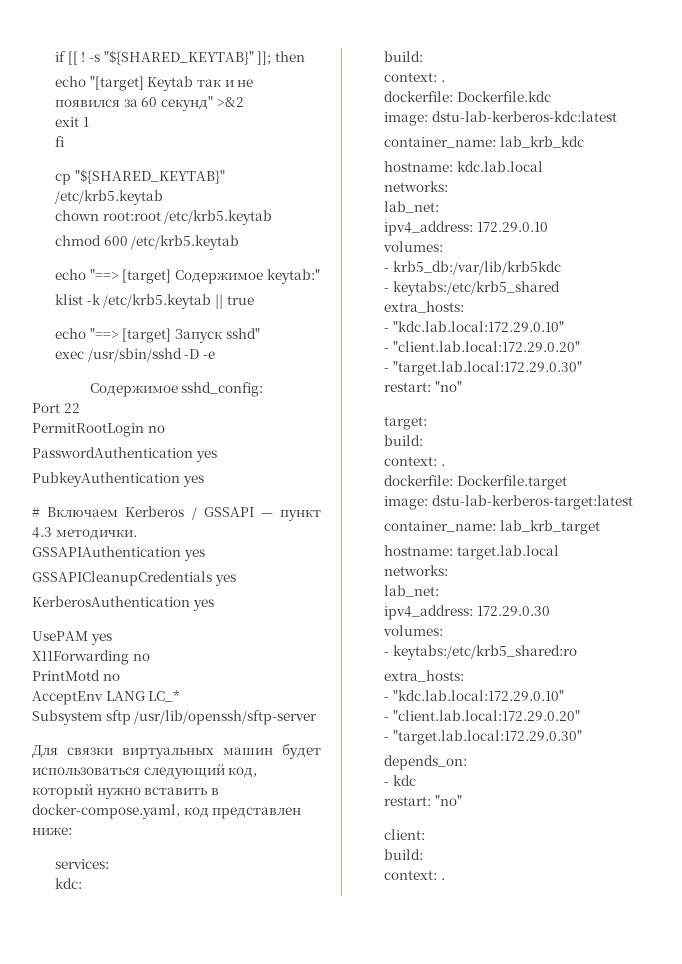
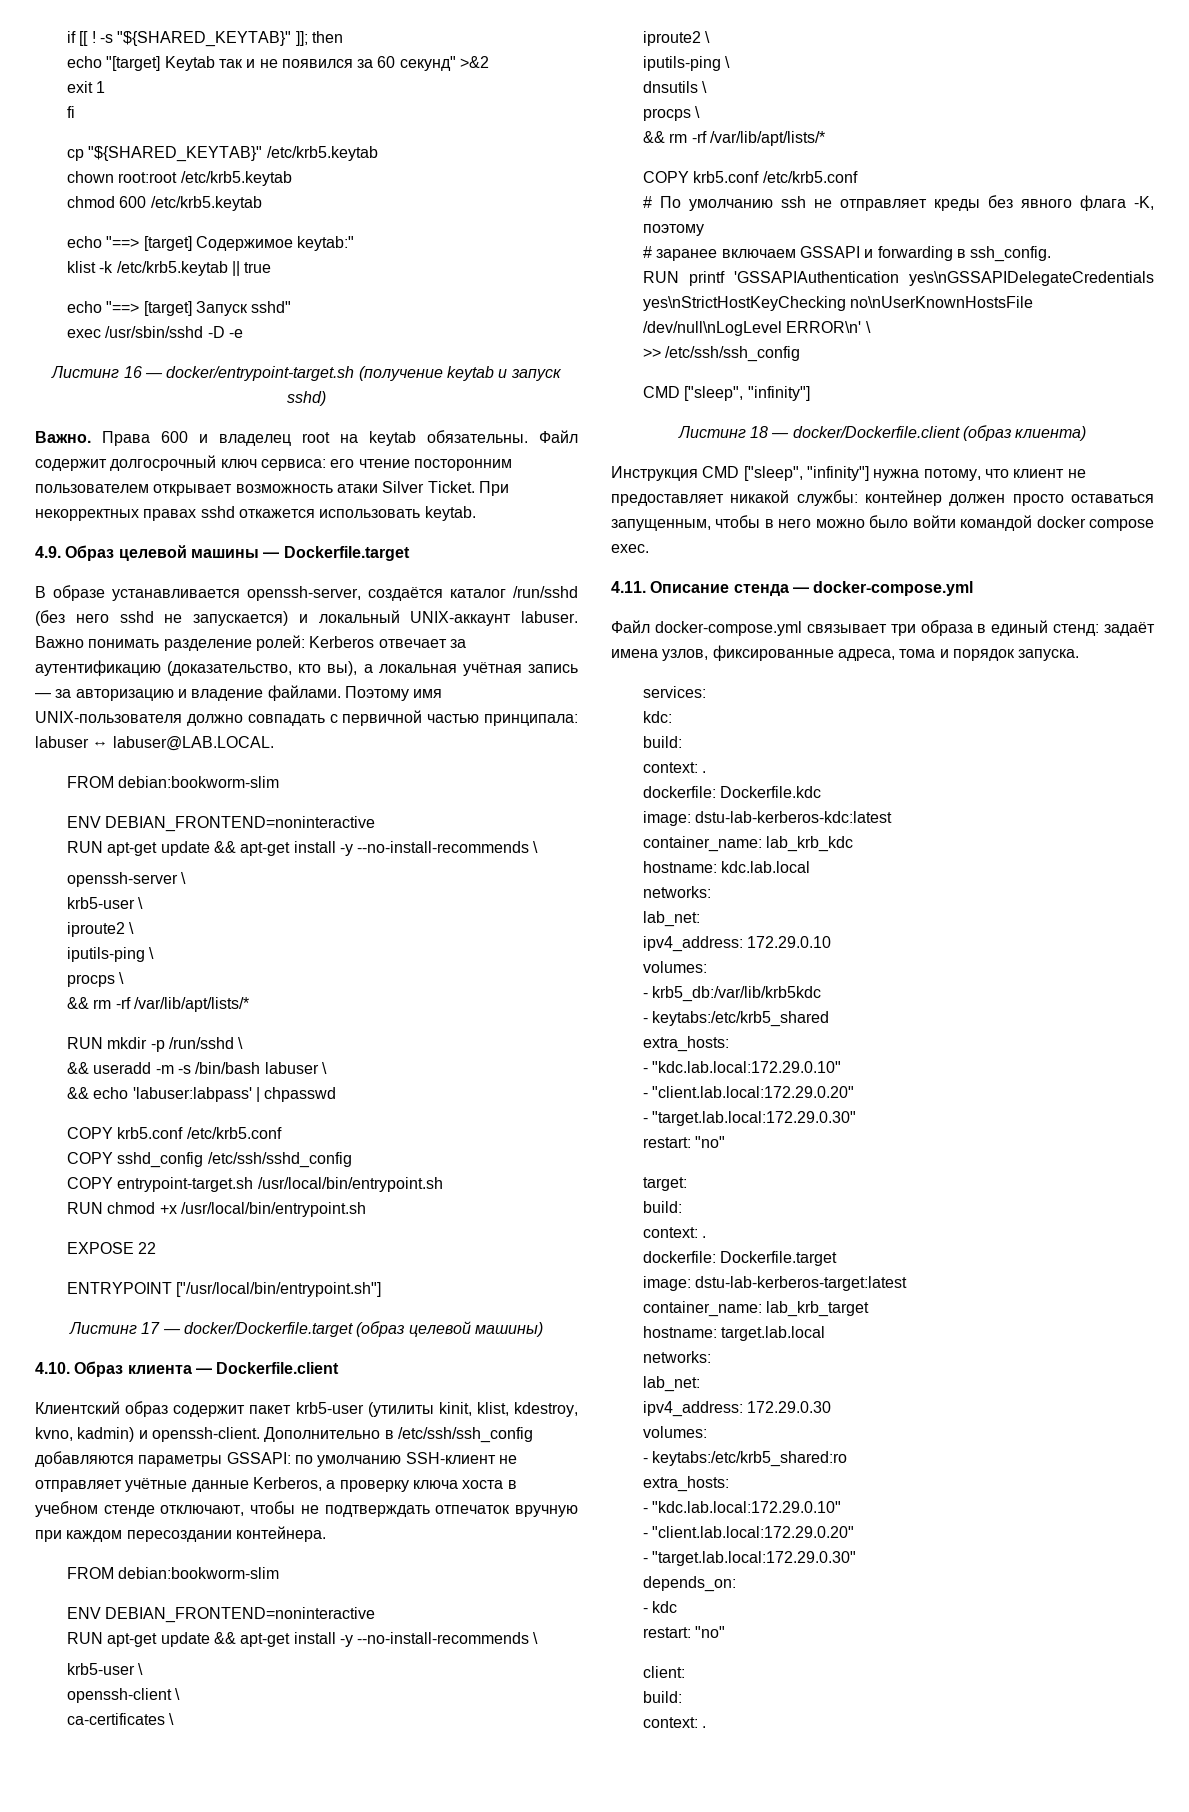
[89,382,264,397] [32,403,80,413] [32,423,165,437] [32,447,217,462] [32,472,204,487] [32,506,321,521] [32,527,137,540] [32,546,205,561] [32,571,236,586] [32,596,214,611] [32,631,112,645] [32,650,150,665] [32,670,120,681] [32,690,181,705] [32,710,318,725] [32,743,321,759] [32,764,258,779] [32,784,219,799] [32,804,302,819] [32,827,72,835] Содержимое sshd_config: // Port 22 // PermitRootLogin no // PasswordAuthentication yes // PubkeyAuthentication yes // # Включаем Kerberos / GSSAPI — пункт 4.3 методички. // GSSAPIAuthentication yes // GSSAPICleanupCredentials yes // KerberosAuthentication yes // UsePAM yes // X11Forwarding no // PrintMotd no // AcceptEnv LANG LC_* // Subsystem sftp /usr/lib/openssh/sftp-server // Для связки виртуальных машин будет использоваться следующий код, который нужно вставить в docker-compose.yaml, код представлен ниже: -> [51,366,562,381] [287,391,326,406] [35,430,578,446] [35,455,512,471] [35,481,509,496] [35,506,476,521] [35,545,410,561] [35,585,578,601] [35,610,578,626] [35,635,466,651] [35,660,579,676] [35,685,443,701] [35,710,578,726] [35,736,274,751] [66,776,280,788] [66,816,376,832] [66,841,539,856] [66,872,187,887] [66,897,144,909] [66,922,135,937] [66,947,155,962] [66,972,125,987] [66,997,249,1012] [66,1037,244,1052] [66,1062,327,1074] [66,1087,337,1102] [66,1127,282,1139] [66,1152,352,1168] [66,1177,443,1192] [66,1202,366,1217] [66,1242,157,1254] [66,1282,382,1297] [69,1321,543,1337] [35,1361,340,1377] [35,1401,578,1417] [35,1427,533,1443] [35,1451,517,1467] [35,1477,517,1492] [35,1501,578,1517] [35,1526,326,1542] [66,1567,280,1579] [66,1607,376,1623] [66,1632,539,1647] [66,1663,144,1675] [66,1688,181,1703] [66,1713,175,1725] [642,31,711,46] [642,56,731,71] [642,81,708,93] [642,106,701,121] [642,131,825,146] [642,171,858,183] [642,195,1154,211] [642,224,704,236] [642,246,1052,262] [642,271,1154,286] [642,296,1034,311] [642,321,871,336] [642,346,801,362] [642,386,810,401] [677,425,1087,441] [611,466,1086,481] [611,490,1154,506] [611,515,1154,531] [611,544,649,553] [611,581,974,596] [611,620,1155,636] [611,645,1080,661] Листинг 16 — docker/entrypoint-target.sh (получение keytab и запуск sshd) // Важно. Права 600 и владелец root на keytab обязательны. Файл содержит долгосрочный ключ сервиса: его чтение посторонним пользователем открывает возможность атаки Silver Ticket. При некорректных правах sshd откажется использовать keytab. // 4.9. Образ целевой машины — Dockerfile.target // В образе устанавливается openssh-server, создаётся каталог /run/sshd (без него sshd не запускается) и локальный UNIX-аккаунт labuser. Важно понимать разделение ролей: Kerberos отвечает за аутентификацию (доказательство, кто вы), а локальная учётная запись — за авторизацию и владение файлами. Поэтому имя UNIX-пользователя должно совпадать с первичной частью принципала: labuser ↔ labuser@LAB.LOCAL. // FROM debian:bookworm-slim // ENV DEBIAN_FRONTEND=noninteractive // RUN apt-get update && apt-get install -y --no-install-recommends \ // openssh-server \ // krb5-user \ // iproute2 \ // iputils-ping \ // procps \ // && rm -rf /var/lib/apt/lists/* // RUN mkdir -p /run/sshd \ // && useradd -m -s /bin/bash labuser \ // && echo 'labuser:labpass' | chpasswd // COPY krb5.conf /etc/krb5.conf // COPY sshd_config /etc/ssh/sshd_config // COPY entrypoint-target.sh /usr/local/bin/entrypoint.sh // RUN chmod +x /usr/local/bin/entrypoint.sh // EXPOSE 22 // ENTRYPOINT ["/usr/local/bin/entrypoint.sh"] // Листинг 17 — docker/Dockerfile.target (образ целевой машины) // 4.10. Образ клиента — Dockerfile.client // Клиентский образ содержит пакет krb5-user (утилиты kinit, klist, kdestroy, kvno, kadmin) и openssh-client. Дополнительно в /etc/ssh/ssh_config добавляются параметры GSSAPI: по умолчанию SSH-клиент не отправляет учётные данные Kerberos, а проверку ключа хоста в учебном стенде отключают, чтобы не подтверждать отпечаток вручную при каждом пересоздании контейнера. // FROM debian:bookworm-slim // ENV DEBIAN_FRONTEND=noninteractive // RUN apt-get update && apt-get install -y --no-install-recommends \ // krb5-user \ // openssh-client \ // ca-certificates \ // iproute2 \ // iputils-ping \ // dnsutils \ // procps \ // && rm -rf /var/lib/apt/lists/* // COPY krb5.conf /etc/krb5.conf // # По умолчанию ssh не отправляет креды без явного флага -K, поэтому // # заранее включаем GSSAPI и forwarding в ssh_config. // RUN printf 'GSSAPIAuthentication yes\nGSSAPIDelegateCredentials yes\nStrictHostKeyChecking no\nUserKnownHostsFile /dev/null\nLogLevel ERROR\n' \ // >> /etc/ssh/ssh_config // CMD ["sleep", "infinity"] // Листинг 18 — docker/Dockerfile.client (образ клиента) // Инструкция CMD ["sleep", "infinity"] нужна потому, что клиент не предоставляет никакой службы: контейнер должен просто оставаться запущенным, чтобы в него можно было войти командой docker compose exec. // 4.11. Описание стенда — docker-compose.yml // Файл docker-compose.yml связывает три образа в единый стенд: задаёт имена узлов, фиксированные адреса, тома и порядок запуска.

